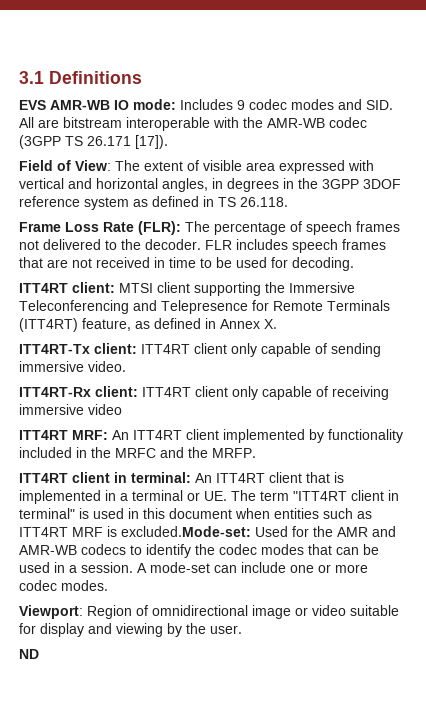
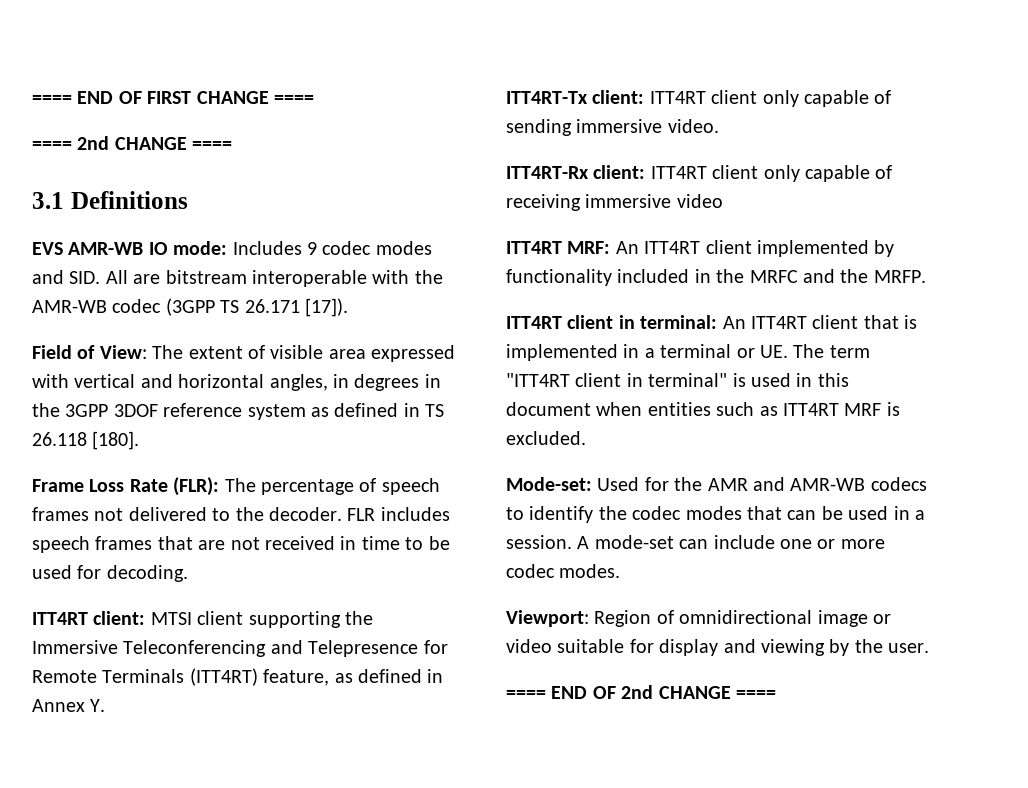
(19, 77) none -> [32,91,314,104] [32,136,233,150] ==== END OF FIRST CHANGE ==== // ==== 2nd CHANGE ==== //
[240,197,288,207] 26.118. -> [32,431,140,450] 26.118 [180].
[264,319,277,329] X. -> [90,699,106,712] Y.
[121,526,251,537] excluded.Mode-set: -> [506,431,586,445] [506,477,592,491] excluded. // Mode-set:
[19,649,39,659] ND -> [506,685,776,699] ==== END OF 2nd CHANGE ====

